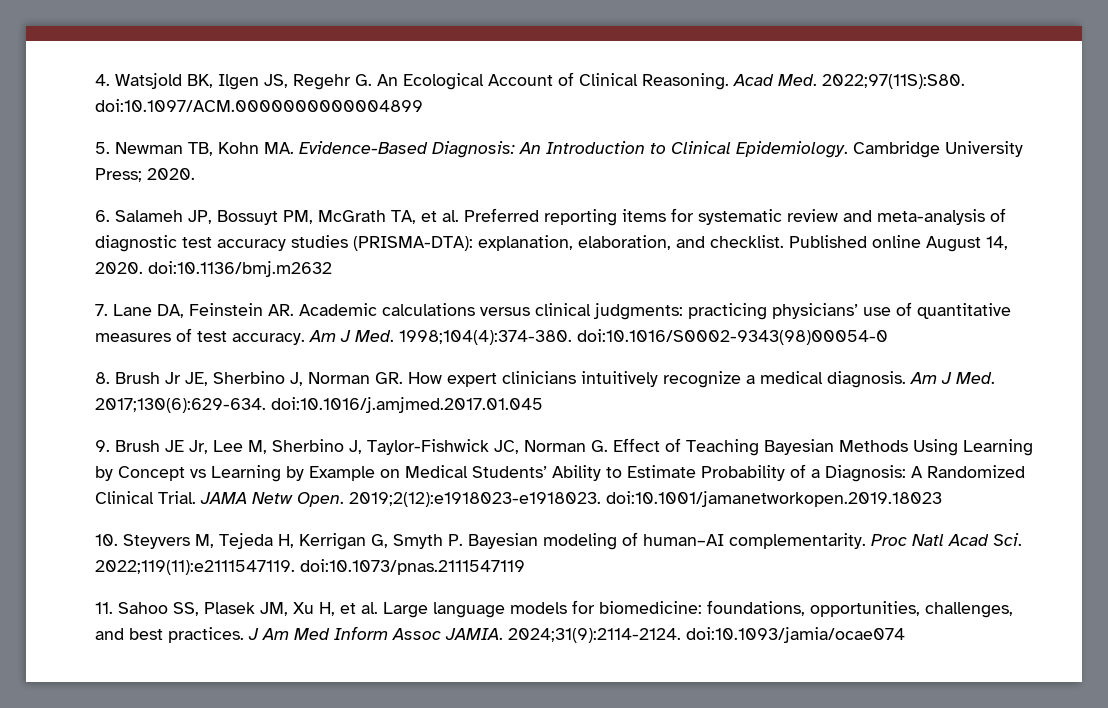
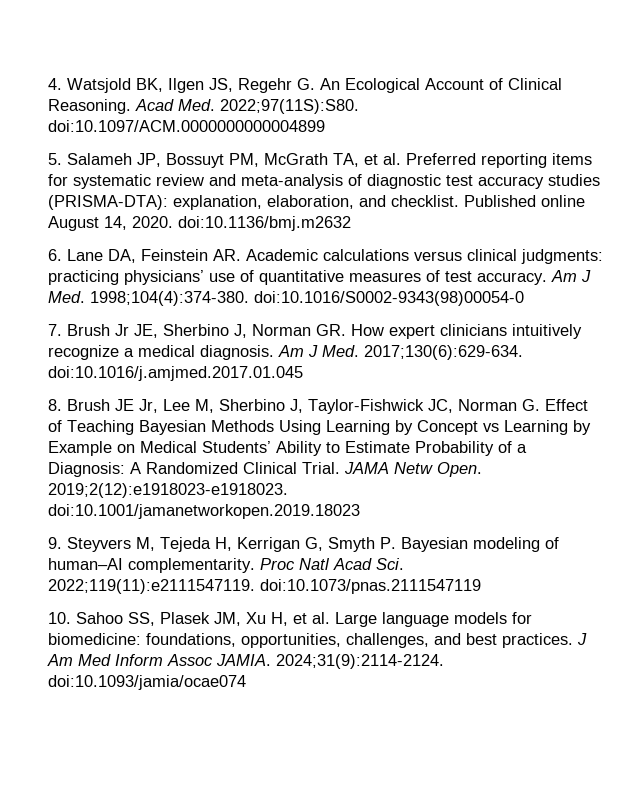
[114,141,1023,158] [94,168,195,182] [94,210,110,222] Newman TB, Kohn MA. Evidence-Based Diagnosis: An Introduction to Clinical Epidemiology. Cambridge University Press; 2020. // 6. -> (63, 159) none
[94,304,108,316] 7. -> [48,249,63,261] 6.
[94,372,110,384] 8. -> [48,324,63,336] 7.
[94,440,110,452] 9. -> [48,399,63,411] 8.
[94,534,118,546] 10. -> [48,537,63,549] 9.
[94,602,113,614] 11. -> [48,612,72,624] 10.

